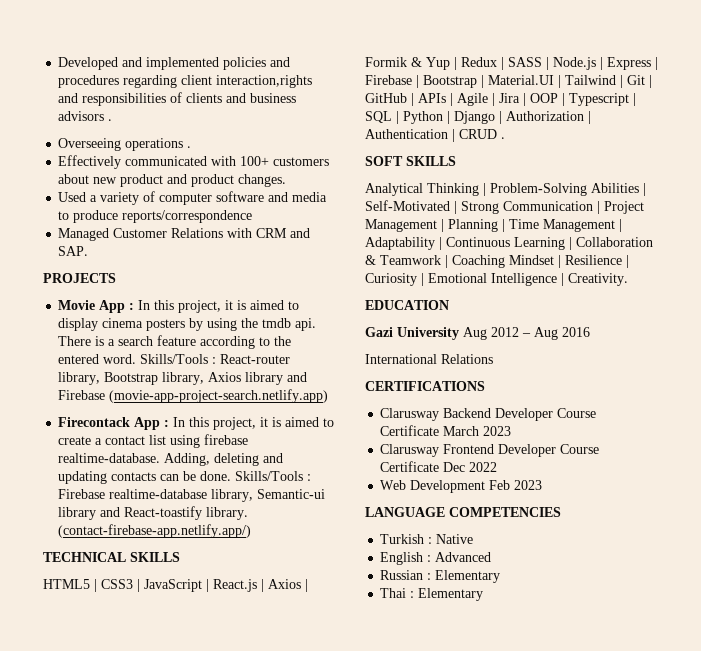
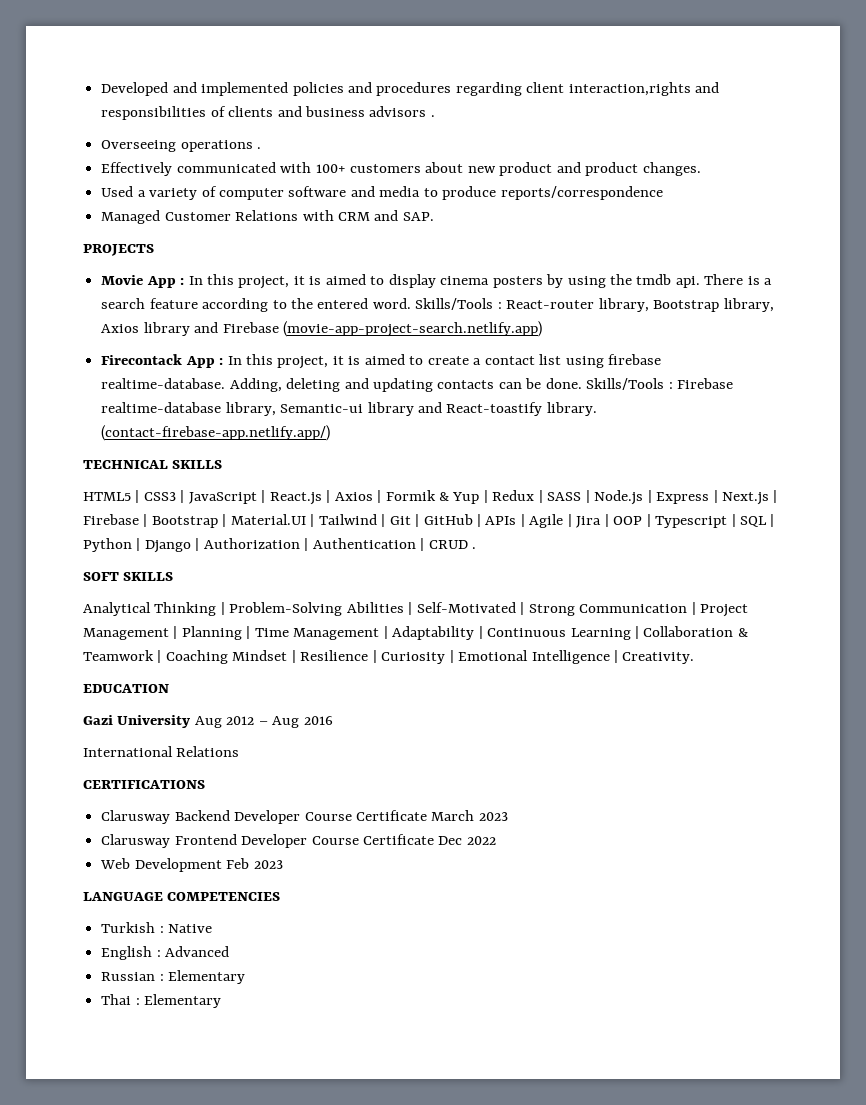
(658, 63) none -> [722,490,778,505] Next.js |

